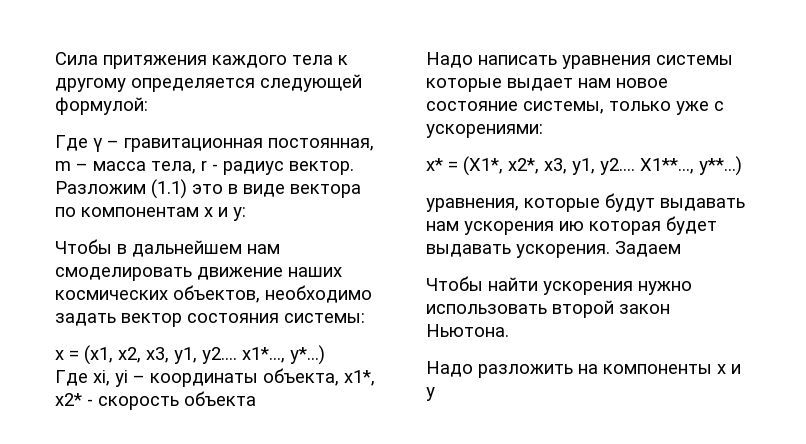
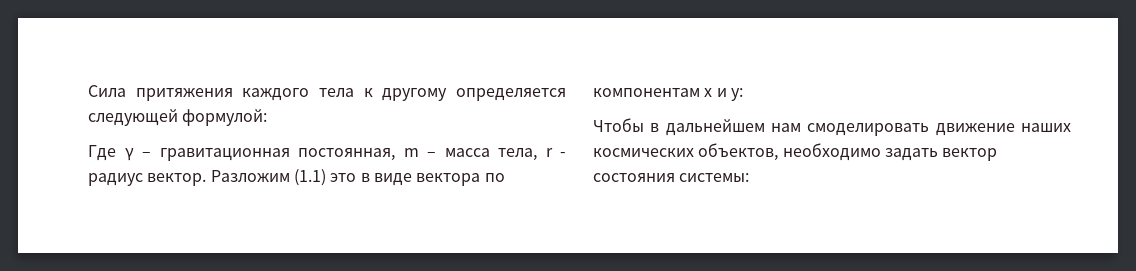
[55,345,325,365] [55,368,375,387] [55,391,256,410] [426,52,733,69] [426,78,668,92] [426,101,724,115] [426,124,543,138] [426,156,742,176] [426,193,745,212] [426,216,717,235] [426,241,681,258] [426,276,692,295] [426,300,670,318] [426,324,509,337] [426,361,741,378] [426,387,435,401] // x = (x1, x2, x3, y1, y2…. x1*…, y*…) // Где xi, yi – координаты объекта, x1*, x2* - скорость объекта // Надо написать уравнения системы которые выдает нам новое состояние системы, только уже с ускорениями: // x* = (X1*, x2*, x3, y1, y2…. X1**…, y**…) // уравнения, которые будут выдавать нам ускорения ию которая будет выдавать ускорения. Задаем // Чтобы найти ускорения нужно использовать второй закон Ньютона. // Надо разложить на компоненты x и y -> (750, 177) none

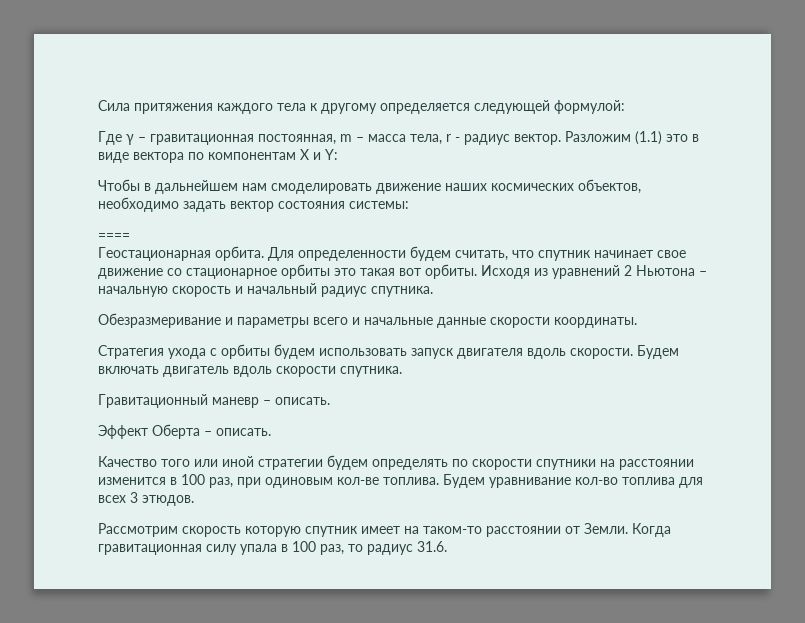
[704,88,743,101] x и y: -> [300,149,338,160] X и Y:
(750, 177) none -> [98,233,130,240] [98,246,686,261] [98,264,707,279] [98,283,433,297] [98,313,637,328] [98,344,679,359] [98,366,402,377] [98,394,330,408] [98,424,271,439] [98,455,694,470] [98,474,703,488] [98,492,194,506] [98,523,671,537] [98,541,447,555] // ==== // Геостационарная орбита. Для определенности будем считать, что спутник начинает свое движение со стационарное орбиты это такая вот орбиты. Исходя из уравнений 2 Ньютона – начальную скорость и начальный радиус спутника. // Обезразмеривание и параметры всего и начальные данные скорости координаты. // Стратегия ухода с орбиты будем использовать запуск двигателя вдоль скорости. Будем включать двигатель вдоль скорости спутника. // Гравитационный маневр – описать. // Эффект Оберта – описать. // Качество того или иной стратегии будем определять по скорости спутники на расстоянии изменится в 100 раз, при одиновым кол-ве топлива. Будем уравнивание кол-во топлива для всех 3 этюдов. // Рассмотрим скорость которую спутник имеет на таком-то расстоянии от Земли. Когда гравитационная силу упала в 100 раз, то радиус 31.6.

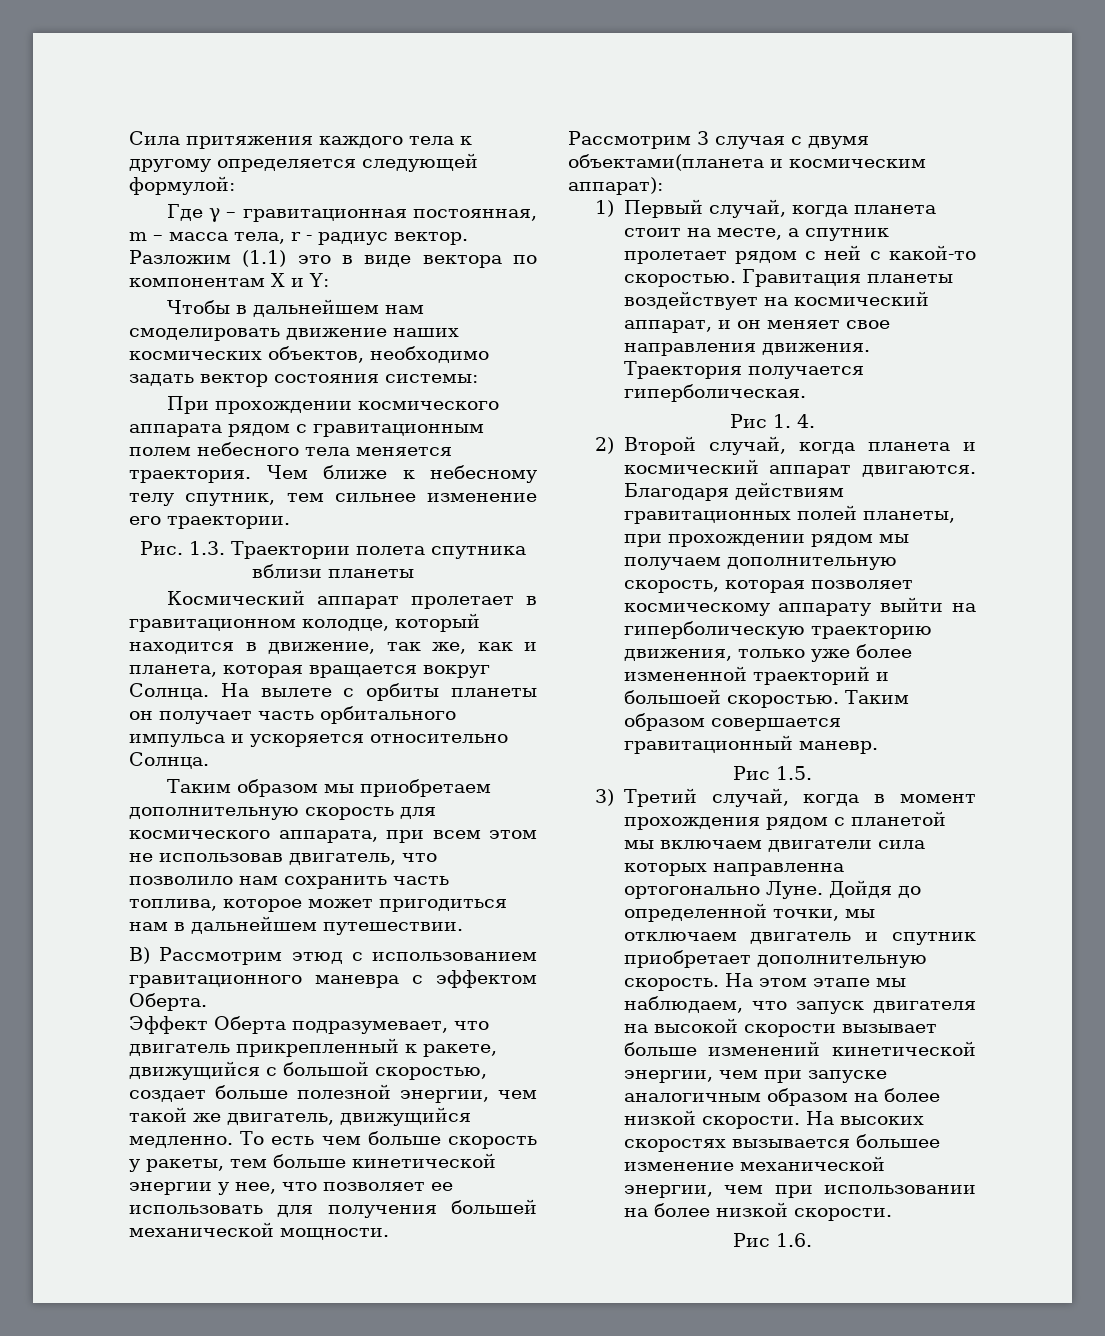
[98,233,130,240] [98,246,686,261] [98,264,707,279] [98,283,433,297] [98,313,637,328] [98,344,679,359] [98,366,402,377] [98,394,330,408] [98,424,271,439] [98,455,694,470] [98,474,703,488] [98,492,194,506] [98,523,671,537] [98,541,447,555] ==== // Геостационарная орбита. Для определенности будем считать, что спутник начинает свое движение со стационарное орбиты это такая вот орбиты. Исходя из уравнений 2 Ньютона – начальную скорость и начальный радиус спутника. // Обезразмеривание и параметры всего и начальные данные скорости координаты. // Стратегия ухода с орбиты будем использовать запуск двигателя вдоль скорости. Будем включать двигатель вдоль скорости спутника. // Гравитационный маневр – описать. // Эффект Оберта – описать. // Качество того или иной стратегии будем определять по скорости спутники на расстоянии изменится в 100 раз, при одиновым кол-ве топлива. Будем уравнивание кол-во топлива для всех 3 этюдов. // Рассмотрим скорость которую спутник имеет на таком-то расстоянии от Земли. Когда гравитационная силу упала в 100 раз, то радиус 31.6. -> [166,396,499,414] [129,424,484,437] [129,442,452,456] [129,465,537,483] [129,493,537,506] [129,516,290,529] [140,541,526,559] [252,564,414,578] [166,590,537,609] [129,613,480,632] [129,642,537,654] [129,665,490,678] [129,683,537,701] [129,706,456,724] [129,734,508,747] [129,752,209,769] [166,779,491,797] [129,807,436,820] [129,830,537,843] [129,853,437,865] [129,876,449,889] [129,899,507,912] [129,916,463,935] [129,947,537,965] [129,970,537,988] [129,993,207,1011] [129,1016,489,1034] [129,1038,497,1057] [129,1061,487,1080] [129,1084,537,1103] [129,1107,471,1126] [129,1131,537,1149] [129,1153,496,1172] [129,1182,453,1195] [129,1199,537,1218] [129,1222,389,1240] [568,131,869,149] [568,154,926,171] [568,177,663,195] [595,199,936,218] [623,228,889,241] [623,245,976,264] [623,269,953,287] [623,291,929,310] [623,320,890,333] [623,343,870,356] [623,361,864,379] [623,384,806,402] [729,414,815,428] [595,436,976,455] [623,459,976,478] [623,482,844,501] [623,505,955,524] [623,534,909,547] [623,557,897,570] [623,580,913,593] [623,597,976,616] [623,621,932,639] [623,644,912,662] [623,666,889,685] [623,689,909,708] [623,713,841,731] [623,735,878,754] [732,766,812,780] [595,788,976,807] [623,811,946,830] [623,840,925,852] [623,863,844,876] [623,880,921,899] [623,903,875,922] [623,932,976,945] [623,950,927,968] [623,973,906,991] [623,996,976,1014] [623,1018,937,1037] [623,1041,976,1056] [623,1070,887,1083] [623,1088,940,1106] [623,1110,924,1129] [623,1134,940,1152] [623,1156,885,1171] [623,1185,976,1198] [623,1202,892,1221] [732,1233,812,1247] При прохождении космического аппарата рядом с гравитационным полем небесного тела меняется траектория. Чем ближе к небесному телу спутник, тем сильнее изменение его траектории. // Рис. 1.3. Траектории полета спутника вблизи планеты // Космический аппарат пролетает в гравитационном колодце, который находится в движение, так же, как и планета, которая вращается вокруг Солнца. На вылете с орбиты планеты он получает часть орбитального импульса и ускоряется относительно Солнца. // Таким образом мы приобретаем дополнительную скорость для космического аппарата, при всем этом не использовав двигатель, что позволило нам сохранить часть топлива, которое может пригодиться нам в дальнейшем путешествии. // В) Рассмотрим этюд с использованием гравитационного маневра с эффектом Оберта. // Эффект Оберта подразумевает, что двигатель прикрепленный к ракете, движущийся с большой скоростью, создает больше полезной энергии, чем такой же двигатель, движущийся медленно. То есть чем больше скорость у ракеты, тем больше кинетической энергии у нее, что позволяет ее использовать для получения большей механической мощности. // Рассмотрим 3 случая с двумя объектами(планета и космическим аппарат): // 1) Первый случай, когда планета стоит на месте, а спутник пролетает рядом с ней с какой-то скоростью. Гравитация планеты воздействует на космический аппарат, и он меняет свое направления движения. Траектория получается гиперболическая. // Рис 1. 4. // 2) Второй случай, когда планета и космический аппарат двигаются. Благодаря действиям гравитационных полей планеты, при прохождении рядом мы получаем дополнительную скорость, которая позволяет космическому аппарату выйти на гиперболическую траекторию движения, только уже более измененной траекторий и большоей скоростью. Таким образом совершается гравитационный маневр. // Рис 1.5. // 3) Третий случай, когда в момент прохождения рядом с планетой мы включаем двигатели сила которых направленна ортогонально Луне. Дойдя до определенной точки, мы отключаем двигатель и спутник приобретает дополнительную скорость. На этом этапе мы наблюдаем, что запуск двигателя на высокой скорости вызывает больше изменений кинетической энергии, чем при запуске аналогичным образом на более низкой скорости. На высоких скоростях вызывается большее изменение механической энергии, чем при использовании на более низкой скорости. // Рис 1.6.

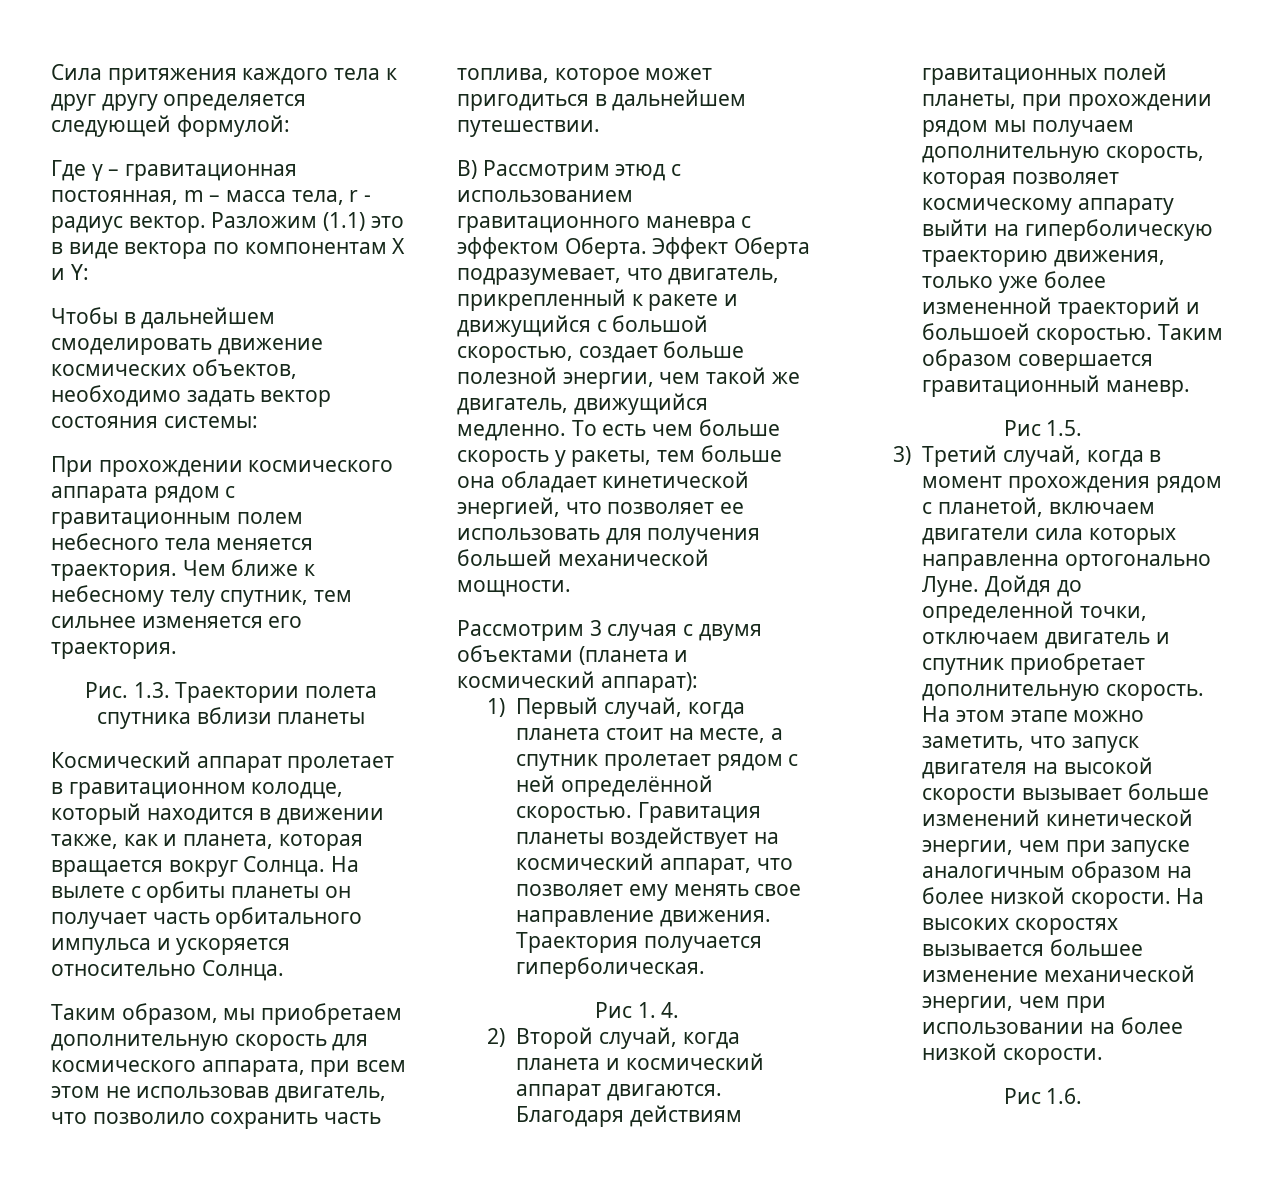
[129,159,211,172] другому -> [51,94,158,111] друг другу
[384,305,424,314] нам -> (276, 318) none
[393,328,459,337] наших -> (323, 346) none
[427,493,537,502] [129,516,290,529] изменение его траектории. -> [141,616,303,628] [51,642,177,659] изменяется его траектория.
[268,642,466,654] движение, так же, -> [277,808,385,825] [51,834,118,849] движении также,
[236,779,318,797] образом -> [121,1003,218,1025] образом,
[239,876,278,885] нам -> (205, 1118) none
[129,922,168,931] нам -> (589, 102) none
(207, 1002) // -> (647, 248) none
[129,1044,230,1056] двигатель -> [668,268,780,285] двигатель,
[423,1044,497,1057] ракете, -> [648,294,739,311] ракете и
[352,1153,496,1168] [129,1182,276,1195] кинетической энергии у нее, -> [457,471,750,493] [457,497,560,519] она обладает кинетической энергией,
[568,154,926,171] объектами(планета и космическим -> [457,645,689,665] [457,671,595,688] объектами (планета и космический
[869,245,976,260] с какой-то -> [560,775,713,797] определённой
[717,320,890,329] [623,343,756,356] и он меняет свое направления -> [756,858,793,870] [516,884,802,901] [516,910,655,927] что позволяет ему менять свое направление
[850,811,946,826] [623,840,654,849] планетой мы -> [937,497,1043,517] планетой,
[844,909,875,918] мы -> (1147, 613) none
[875,978,906,987] [623,996,743,1013] мы наблюдаем, -> [1073,710,1145,722] [922,736,1025,751] можно заметить,

